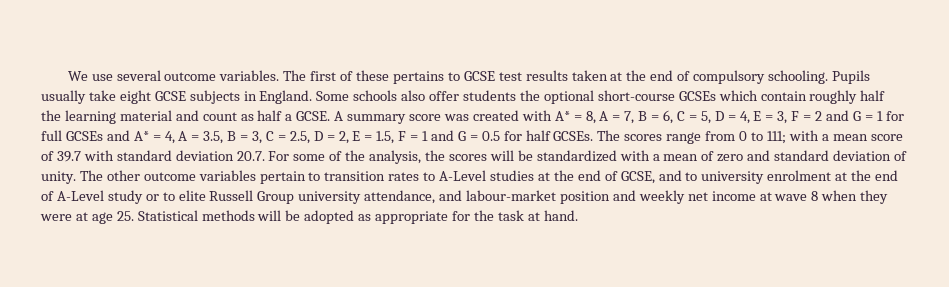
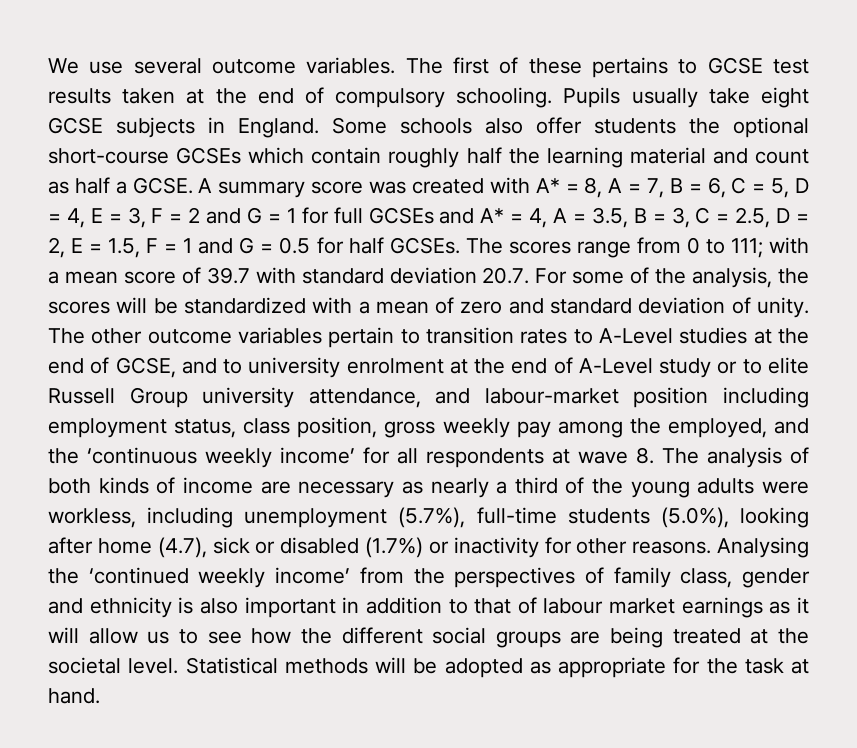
[612,190,889,204] [40,211,134,224] and weekly net income at wave 8 when they were at age 25. -> [722,387,809,408] [48,417,810,438] [48,447,809,468] [48,477,809,498] [48,507,809,528] [48,537,810,558] [48,567,811,588] [48,597,809,618] [48,627,809,648] [48,657,179,674] including employment status, class position, gross weekly pay among the employed, and the ‘continuous weekly income’ for all respondents at wave 8. The analysis of both kinds of income are necessary as nearly a third of the young adults were workless, including unemployment (5.7%), full-time students (5.0%), looking after home (4.7), sick or disabled (1.7%) or inactivity for other reasons. Analysing the ‘continued weekly income’ from the perspectives of family class, gender and ethnicity is also important in addition to that of labour market earnings as it will allow us to see how the different social groups are being treated at the societal level.

